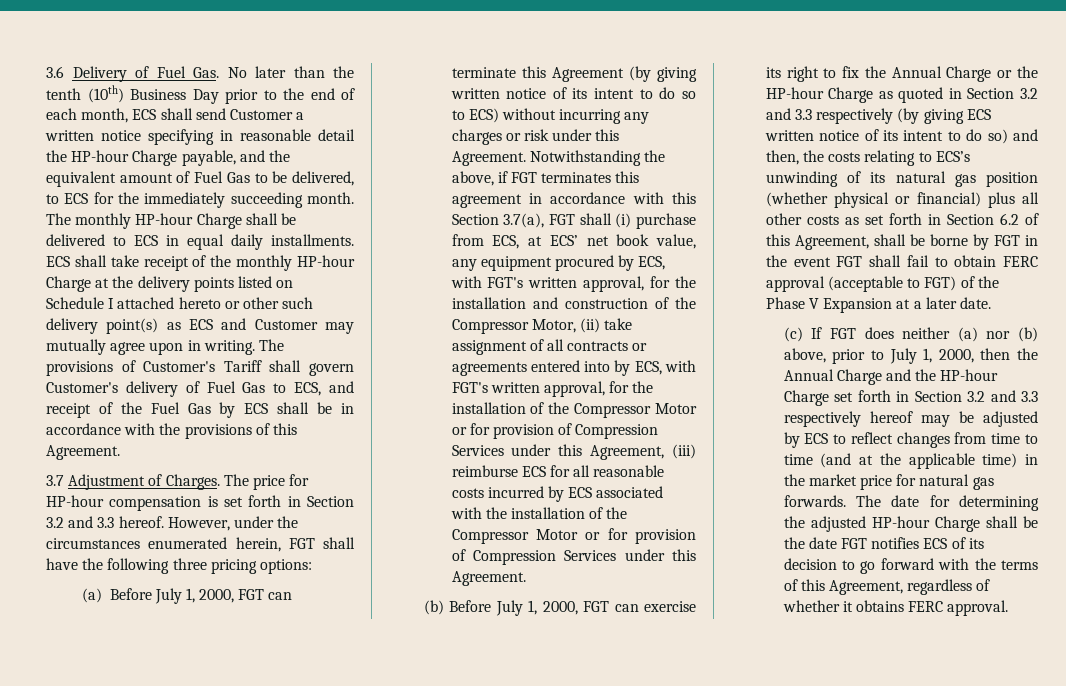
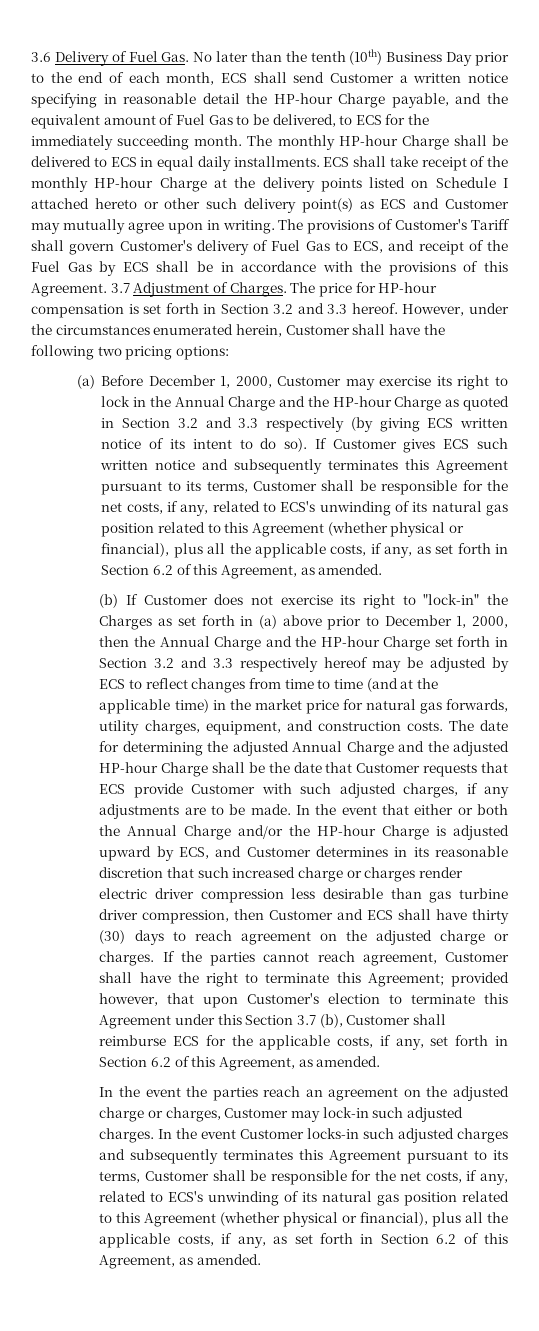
(120, 452) // -> (107, 290) none
[288,538,315,549] FGT -> [285,325,350,335] Customer
[172,558,207,570] three -> [97,346,122,356] two
[154,588,293,604] [451,66,697,82] [450,87,696,99] [451,108,650,124] [451,129,620,145] [451,150,665,166] [451,171,640,186] [451,192,696,208] [451,213,696,229] [451,234,696,249] [451,255,666,271] [450,276,696,292] [451,297,696,309] [451,318,633,334] [451,339,648,355] [451,360,696,376] [451,381,654,397] [451,402,697,418] [451,423,659,439] [451,444,696,460] [451,465,665,477] [451,486,664,502] [450,507,628,519] [451,528,696,544] [451,549,696,565] [451,571,526,586] [423,600,696,616] [765,66,1013,82] July 1, 2000, FGT can terminate this Agreement (by giving written notice of its intent to do so to ECS) without incurring any charges or risk under this Agreement. Notwithstanding the above, if FGT terminates this agreement in accordance with this Section 3.7(a), FGT shall (i) purchase from ECS, at ECS’ net book value, any equipment procured by ECS, with FGT's written approval, for the installation and construction of the Compressor Motor, (ii) take assignment of all contracts or agreements entered into by ECS, with FGT's written approval, for the installation of the Compressor Motor or for provision of Compression Services under this Agreement, (iii) reimburse ECS for all reasonable costs incurred by ECS associated with the installation of the Compressor Motor or for provision of Compression Services under this Agreement. // (b) Before July 1, 2000, FGT can exercise its right to fix the Annual Charge or -> [148,375,508,390] [101,396,306,411] December 1, 2000, Customer may exercise its right to lock in the Annual Charge and
[987,129,1038,144] [765,150,970,166] [765,171,1038,187] [765,192,1039,208] [765,213,1039,225] [765,234,1038,250] [765,255,1038,267] [765,276,999,292] [765,297,991,313] [783,327,1038,342] [783,348,917,364] so) and then, the costs relating to ECS’s unwinding of its natural gas position (whether physical or financial) plus all other costs as set forth in Section 6.2 of this Agreement, shall be borne by FGT in the event FGT shall fail to obtain FERC approval (acceptable to FGT) of the Phase V Expansion at a later date. // (c) If FGT does neither (a) nor (b) above, prior to July -> [284,438,509,453] [100,459,509,474] [101,480,509,495] [101,501,509,516] [101,522,464,537] [101,543,508,558] [101,564,383,579] [99,594,509,609] [99,615,452,630] so). If Customer gives ECS such written notice and subsequently terminates this Agreement pursuant to its terms, Customer shall be responsible for the net costs, if any, related to ECS's unwinding of its natural gas position related to this Agreement (whether physical or financial), plus all the applicable costs, if any, as set forth in Section 6.2 of this Agreement, as amended. // (b) If Customer does not exercise its right to "lock-in" the Charges as set forth in (a) above prior to December
[783,495,846,507] forwards. -> [446,699,509,712] [99,720,443,735] forwards, utility charges, equipment, and construction costs.
(866, 524) none -> [292,741,510,756] Annual Charge and the adjusted
[841,537,984,549] [783,558,1038,574] [783,579,991,595] [782,600,1009,616] FGT notifies ECS of its decision to go forward with the terms of this Agreement, regardless of whether it obtains FERC approval. -> [325,762,508,777] [99,783,510,798] [99,804,509,819] [99,825,510,840] [99,846,509,861] [99,867,463,882] [99,888,508,903] [99,909,510,924] [99,930,510,945] [99,951,509,966] [99,972,509,987] [99,993,508,1008] [99,1014,446,1029] [99,1035,508,1050] [99,1056,381,1071] [99,1086,509,1101] [99,1107,463,1122] [99,1128,508,1143] [99,1149,508,1164] [99,1170,508,1185] [99,1191,509,1206] [99,1212,508,1227] [99,1233,508,1248] [99,1254,261,1269] that Customer requests that ECS provide Customer with such adjusted charges, if any adjustments are to be made. In the event that either or both the Annual Charge and/or the HP-hour Charge is adjusted upward by ECS, and Customer determines in its reasonable discretion that such increased charge or charges render electric driver compression less desirable than gas turbine driver compression, then Customer and ECS shall have thirty (30) days to reach agreement on the adjusted charge or charges. If the parties cannot reach agreement, Customer shall have the right to terminate this Agreement; provided however, that upon Customer's election to terminate this Agreement under this Section 3.7 (b), Customer shall reimburse ECS for the applicable costs, if any, set forth in Section 6.2 of this Agreement, as amended. // In the event the parties reach an agreement on the adjusted charge or charges, Customer may lock-in such adjusted charges. In the event Customer locks-in such adjusted charges and subsequently terminates this Agreement pursuant to its terms, Customer shall be responsible for the net costs, if any, related to ECS's unwinding of its natural gas position related to this Agreement (whether physical or financial), plus all the applicable costs, if any, as set forth in Section 6.2 of this Agreement, as amended.

